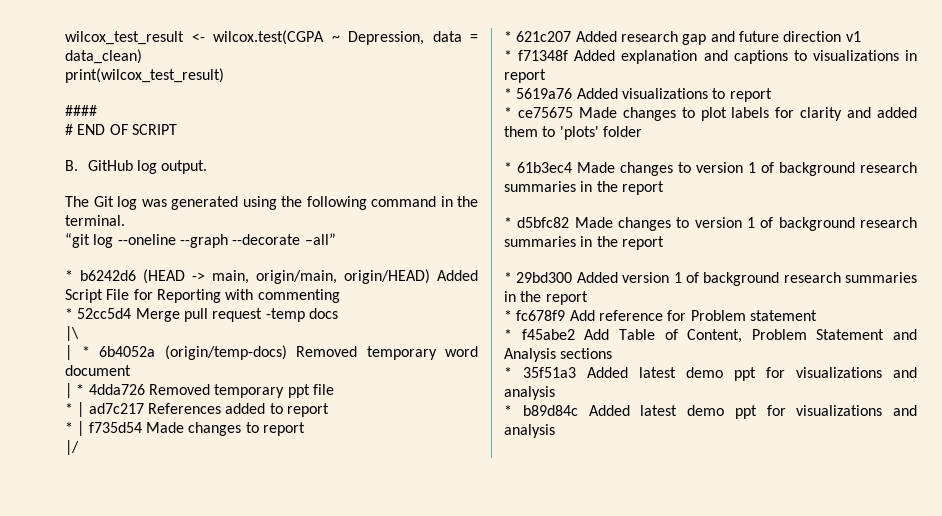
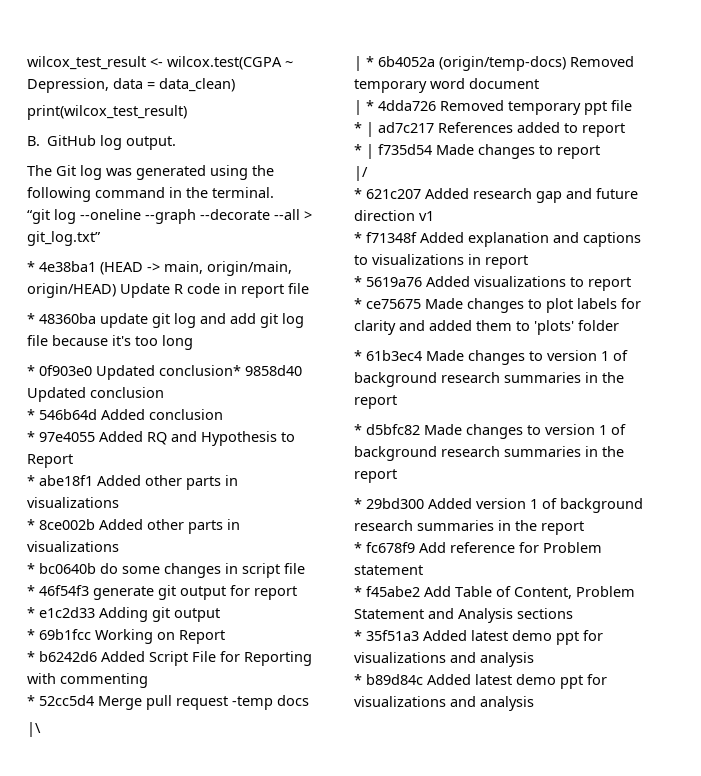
[65,105,97,116] [65,124,177,135] // #### // # END OF SCRIPT -> (187, 112) none
[304,233,336,245] [65,270,136,281] –all” // * b6242d6 -> [274,209,312,220] [27,231,101,246] [27,261,96,272] --all > git_log.txt” // * 4e38ba1
(430, 276) none -> [120,283,309,298] [27,313,304,328] [27,335,193,350] [27,365,302,380] [27,387,164,402] [27,409,223,420] [27,431,295,446] [27,454,73,468] [27,475,238,490] [27,497,119,508] [27,519,240,534] [27,541,119,552] [27,563,305,578] [27,585,297,600] [27,607,220,622] [27,629,225,644] [27,651,97,662] Update R code in report file // * 48360ba update git log and add git log file because it's too long // * 0f903e0 Updated conclusion* 9858d40 Updated conclusion // * 546b64d Added conclusion // * 97e4055 Added RQ and Hypothesis to Report // * abe18f1 Added other parts in visualizations // * 8ce002b Added other parts in visualizations // * bc0640b do some changes in script file // * 46f54f3 generate git output for report // * e1c2d33 Adding git output // * 69b1fcc Working on Report // * b6242d6

